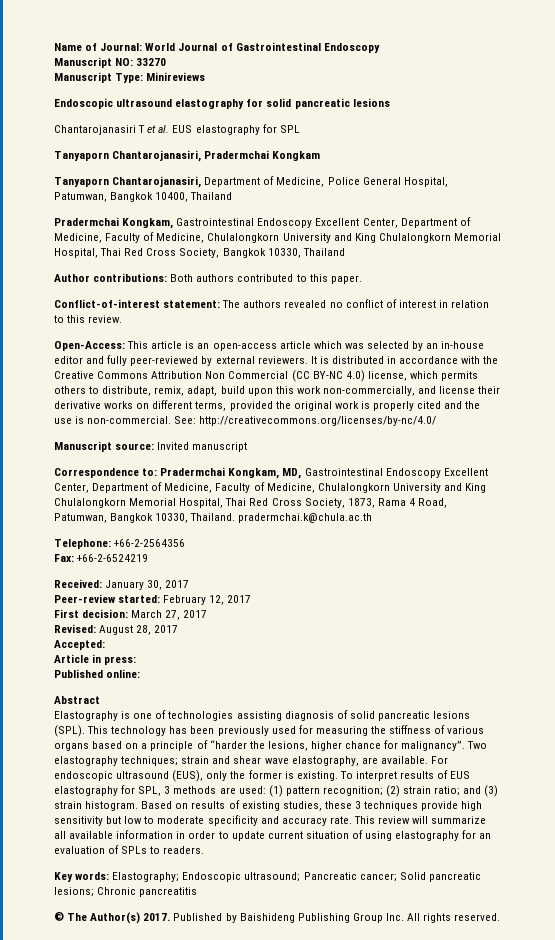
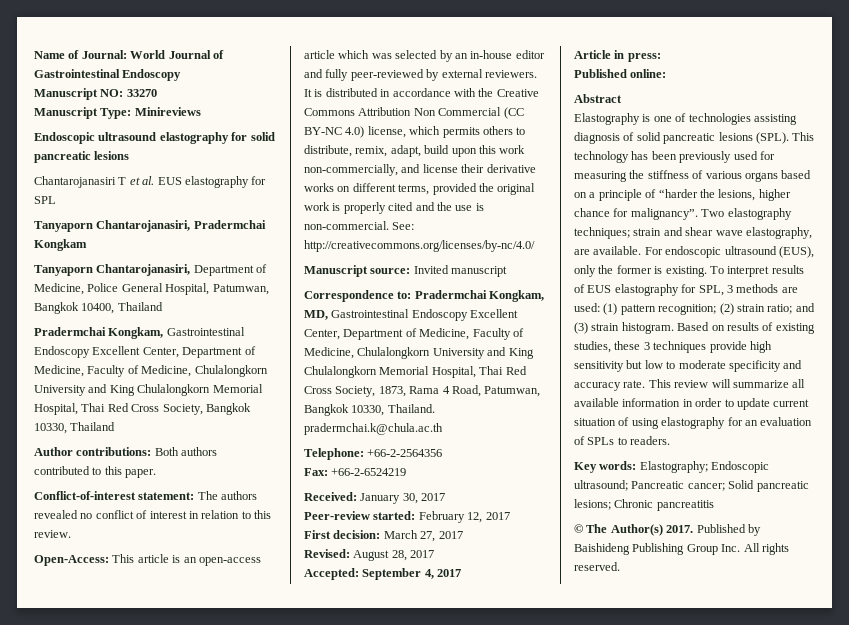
(105, 645) none -> [362,568,462,580] September 4, 2017

